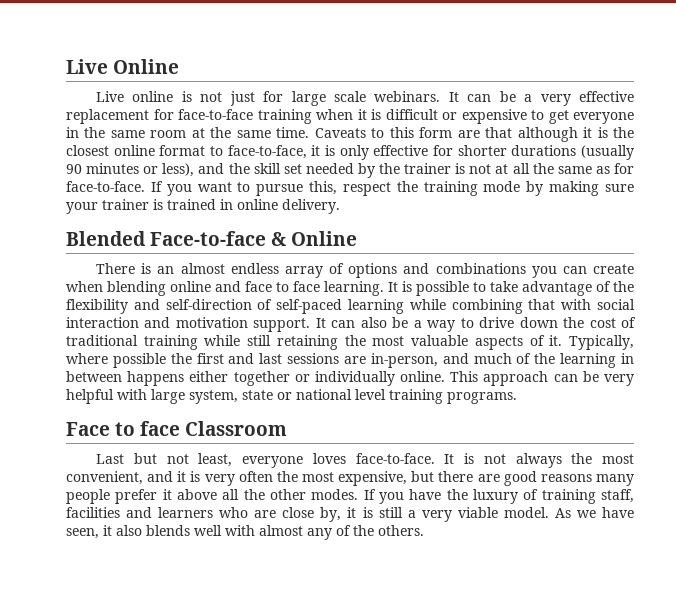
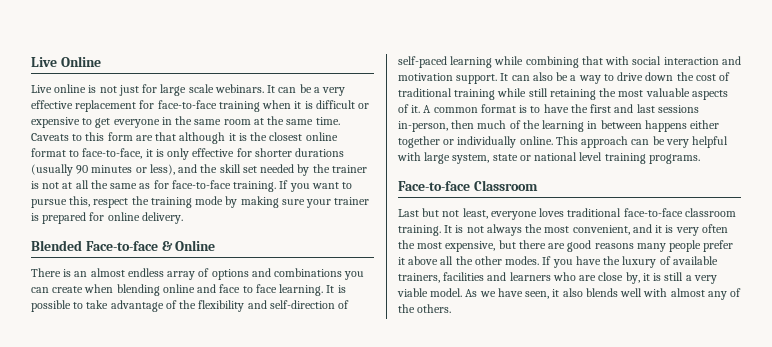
[66,181,145,192] face-to-face. -> [171,180,277,192] face-to-face training.
[167,199,233,210] trained in -> [42,212,105,224] prepared for
[569,335,635,350] [66,353,166,368] Typically, where possible -> [423,104,569,113] A common format is to have
[344,353,469,368] are in-person, and -> [398,120,475,132] in-person, then
[66,421,181,436] Face to face -> [398,181,470,191] Face-to-face
[355,453,435,464] face-to-face. -> [567,208,736,217] [398,225,441,236] traditional face-to-face classroom training.
[541,489,634,504] training staff, -> [672,256,718,265] [398,273,440,283] available trainers,

